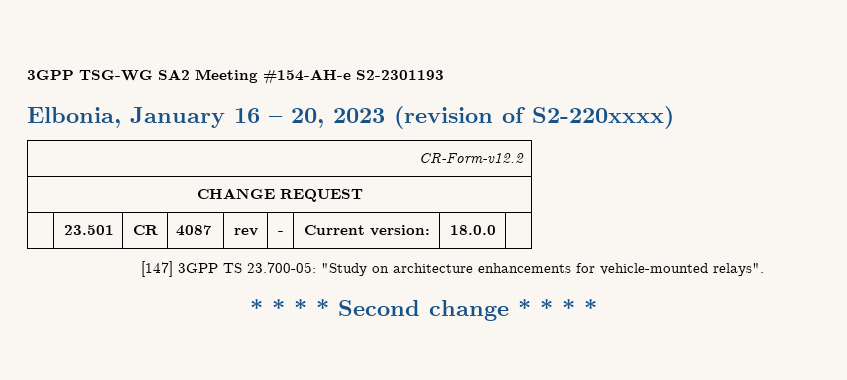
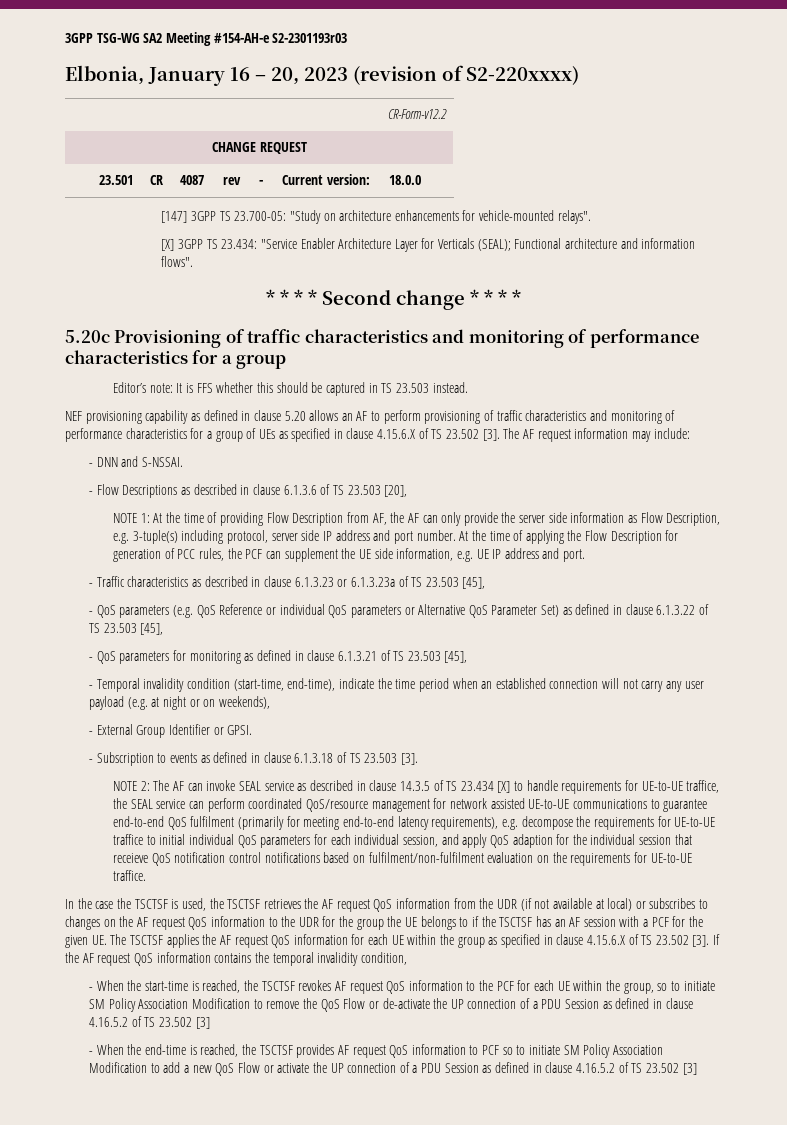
[356,70,444,80] S2-2301193 -> [272,33,348,43] S2-2301193r03
(765, 269) none -> [161,238,696,252] [161,256,194,267] // [X] 3GPP TS 23.434: "Service Enabler Architecture Layer for Verticals (SEAL); Functional architecture and information flows".
(597, 307) none -> [65,329,699,348] [65,350,287,369] [113,382,468,396] [65,410,676,424] [65,428,690,442] [89,456,184,467] [89,484,408,498] [113,512,721,526] [113,530,679,544] [113,548,586,562] [89,576,486,589] [89,604,709,618] [89,623,164,635] [89,650,468,664] [89,678,704,692] [89,696,270,710] [89,724,253,738] [89,752,418,766] [113,780,720,794] [113,798,708,812] [113,816,716,830] [113,834,692,848] [113,852,692,866] [113,870,147,881] [65,898,709,912] [65,916,704,930] [65,934,721,948] [65,952,407,966] [89,980,715,994] [89,998,693,1012] [89,1016,210,1029] [89,1044,663,1058] [89,1062,697,1076] // 5.20c Provisioning of traffic characteristics and monitoring of performance characteristics for a group // Editor’s note: It is FFS whether this should be captured in TS 23.503 instead. // NEF provisioning capability as defined in clause 5.20 allows an AF to perform provisioning of traffic characteristics and monitoring of performance characteristics for a group of UEs as specified in clause 4.15.6.X of TS 23.502 [3]. The AF request information may include: // - DNN and S-NSSAI. // - Flow Descriptions as described in clause 6.1.3.6 of TS 23.503 [20], // NOTE 1: At the time of providing Flow Description from AF, the AF can only provide the server side information as Flow Description, e.g. 3-tuple(s) including protocol, server side IP address and port number. At the time of applying the Flow Description for generation of PCC rules, the PCF can supplement the UE side information, e.g. UE IP address and port. // - Traffic characteristics as described in clause 6.1.3.23 or 6.1.3.23a of TS 23.503 [45], // - QoS parameters (e.g. QoS Reference or individual QoS parameters or Alternative QoS Parameter Set) as defined in clause 6.1.3.22 of TS 23.503 [45], // - QoS parameters for monitoring as defined in clause 6.1.3.21 of TS 23.503 [45], // - Temporal invalidity condition (start-time, end-time), indicate the time period when an established connection will not carry any user payload (e.g. at night or on weekends), // - External Group Identifier or GPSI. // - Subscription to events as defined in clause 6.1.3.18 of TS 23.503 [3]. // NOTE 2: The AF can invoke SEAL service as described in clause 14.3.5 of TS 23.434 [X] to handle requirements for UE-to-UE traffice, the SEAL service can perform coordinated QoS/resource management for network assisted UE-to-UE communications to guarantee end-to-end QoS fulfilment (primarily for meeting end-to-end latency requirements), e.g. decompose the requirements for UE-to-UE traffice to initial individual QoS parameters for each individual session, and apply QoS adaption for the individual session that receieve QoS notification control notifications based on fulfilment/non-fulfilment evaluation on the requirements for UE-to-UE traffice. // In the case the TSCTSF is used, the TSCTSF retrieves the AF request QoS information from the UDR (if not available at local) or subscribes to changes on the AF request QoS information to the UDR for the group the UE belongs to if the TSCTSF has an AF session with a PCF for the given UE. The TSCTSF applies the AF request QoS information for each UE within the group as specified in clause 4.15.6.X of TS 23.502 [3]. If the AF request QoS information contains the temporal invalidity condition, // - When the start-time is reached, the TSCTSF revokes AF request QoS information to the PCF for each UE within the group, so to initiate SM Policy Association Modification to remove the QoS Flow or de-activate the UP connection of a PDU Session as defined in clause 4.16.5.2 of TS 23.502 [3] // - When the end-time is reached, the TSCTSF provides AF request QoS information to PCF so to initiate SM Policy Association Modification to add a new QoS Flow or activate the UP connection of a PDU Session as defined in clause 4.16.5.2 of TS 23.502 [3]

